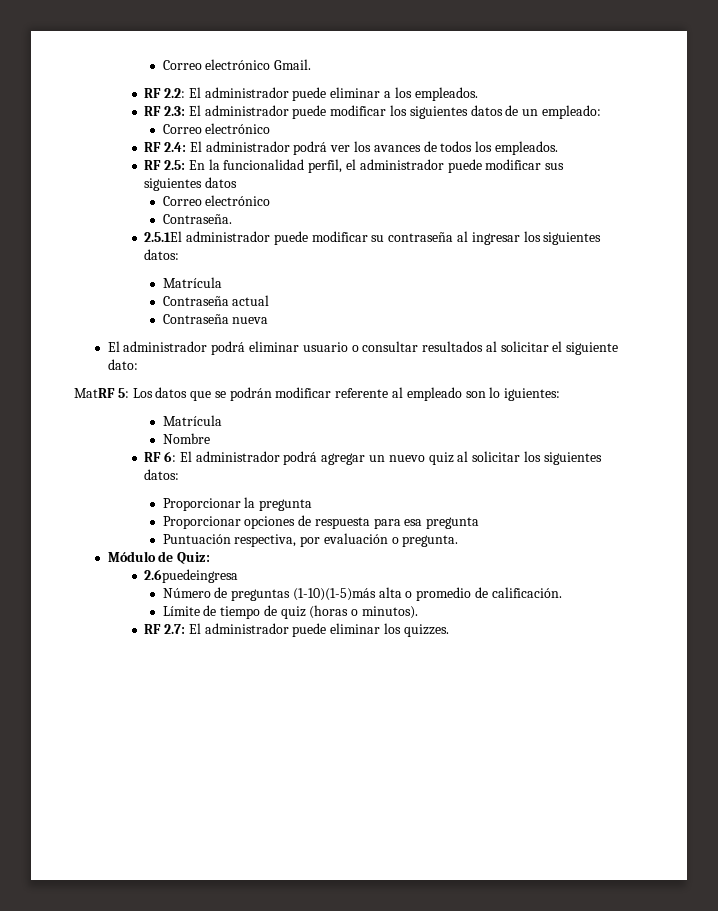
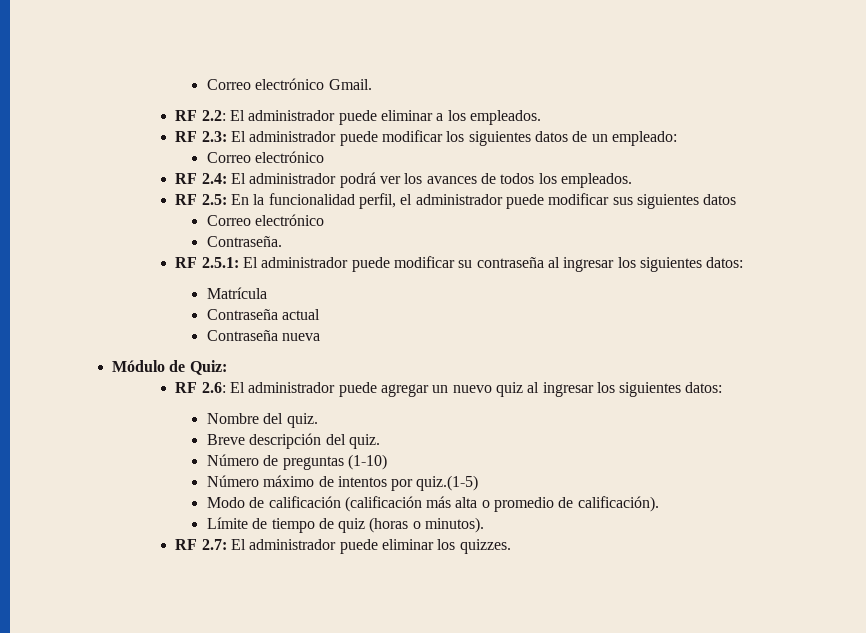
[144,231,183,242] 2.5.1El -> [175,257,258,268] RF 2.5.1: El
[107,341,619,355] [107,359,138,370] [74,387,561,401] [162,415,222,426] [162,433,210,444] [144,451,318,465] El administrador podrá eliminar usuario o consultar resultados al solicitar el siguiente dato: // MatRF 5: Los datos que se podrán modificar referente al empleado son lo iguientes: // Matrícula // Nombre // RF 6: El administrador podrá -> [112,360,227,375] [175,382,377,397] Módulo de Quiz: // RF 2.6: El administrador puede
[472,451,602,465] [144,469,180,480] [162,497,313,511] [162,515,480,529] [162,533,459,547] [107,551,211,564] [144,569,239,583] [162,587,376,601] solicitar los siguientes datos: // Proporcionar la pregunta // Proporcionar opciones de respuesta para esa pregunta // Puntuación respectiva, por evaluación o pregunta. // Módulo de Quiz: // 2.6puedeingresa // Número de preguntas (1-10)(1-5)más -> [542,382,723,397] [206,413,318,428] [206,433,380,449] [206,454,387,470] [206,475,479,491] [206,496,452,512] ingresar los siguientes datos: // Nombre del quiz. // Breve descripción del quiz. // Número de preguntas (1-10) // Número máximo de intentos por quiz.(1-5) // Modo de calificación (calificación más
[491,587,562,598] calificación. -> [577,496,659,512] calificación).

